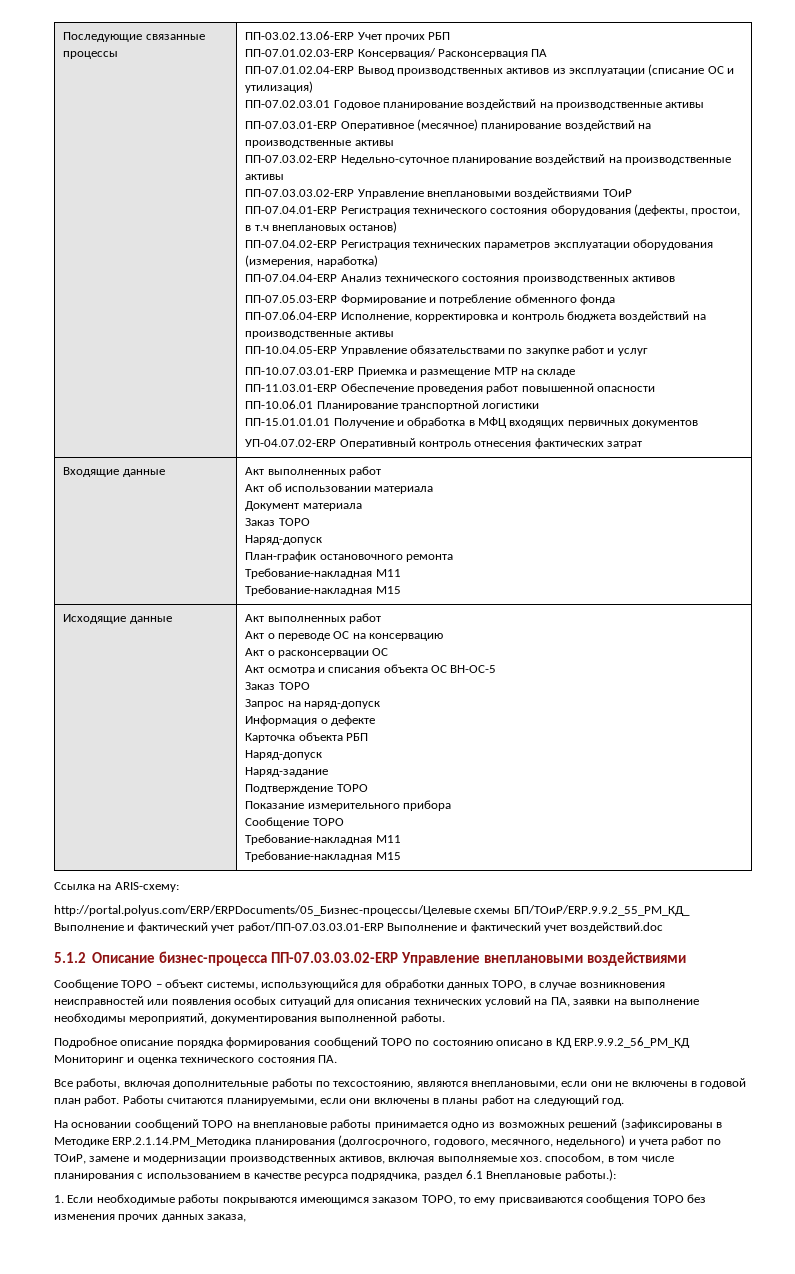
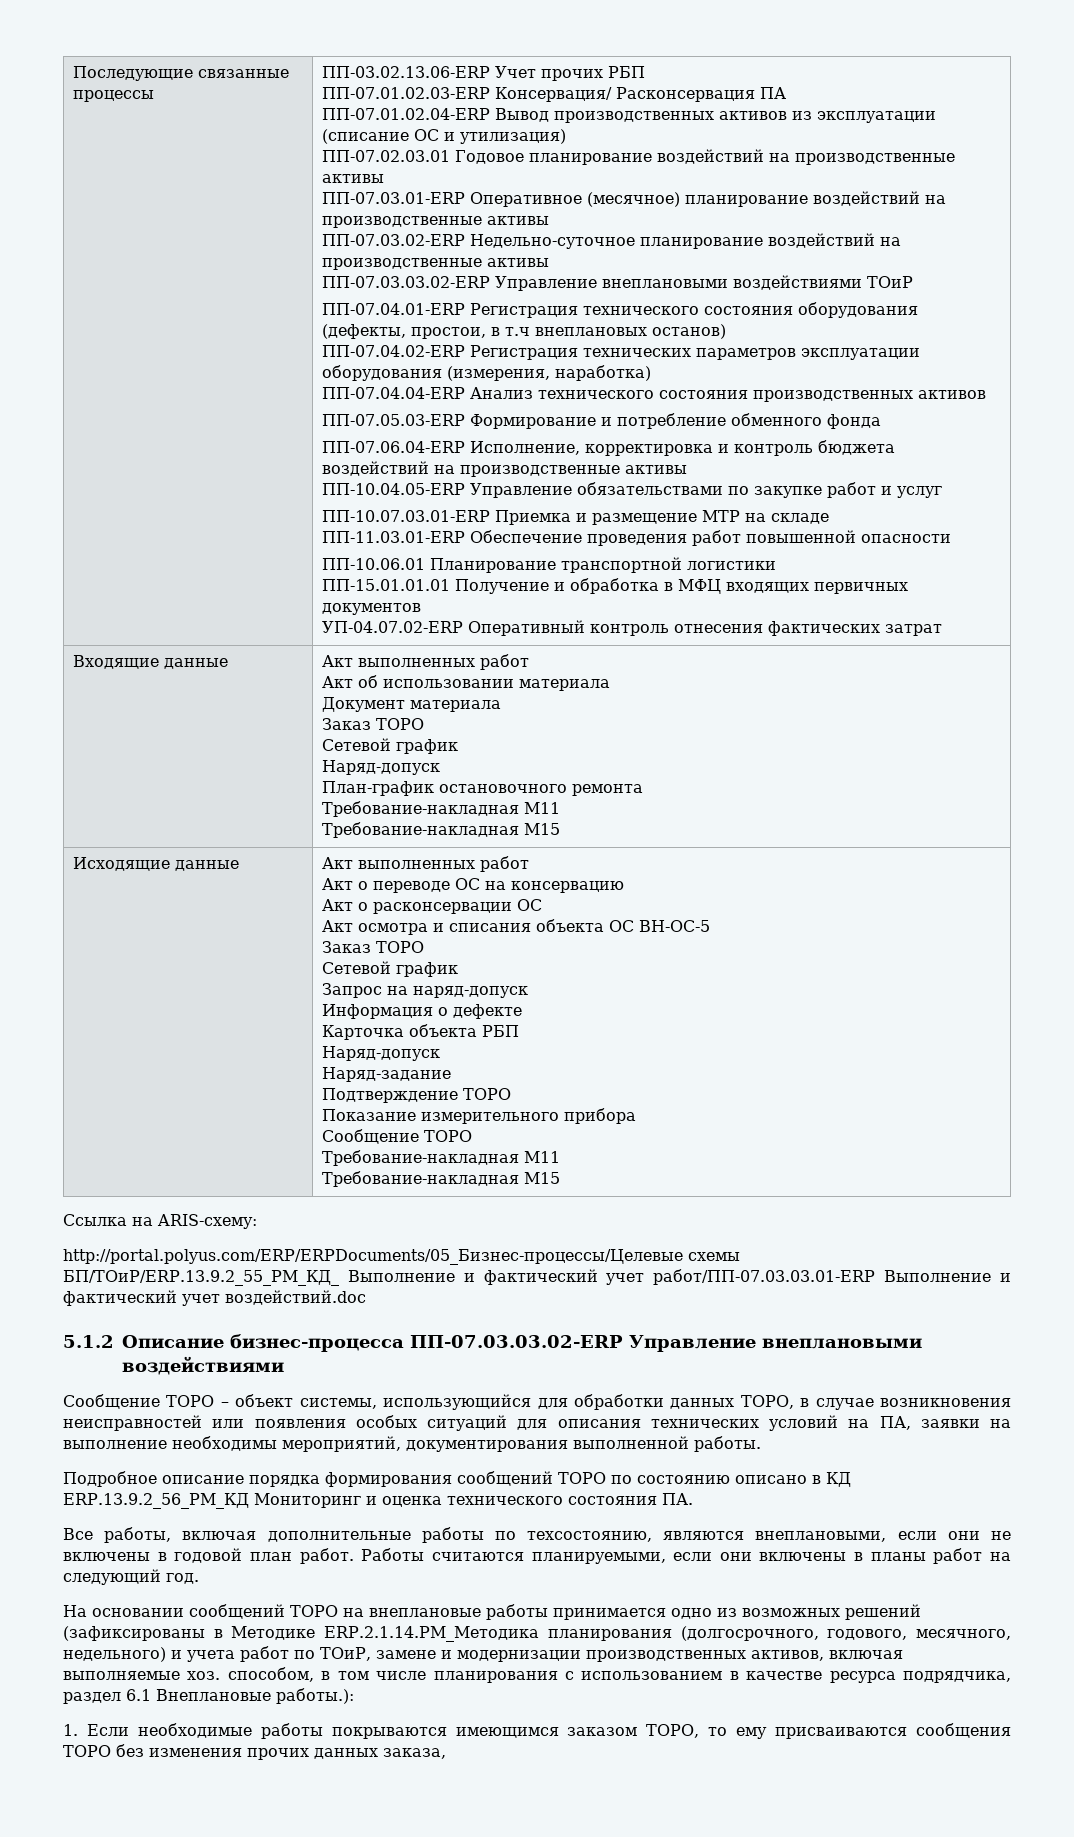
(310, 522) none -> [322,738,459,754] // Сетевой график
(310, 686) none -> [322,961,459,977] // Сетевой график
[513,905,690,916] БП/ТОиР/ERP.9.9.2_55_PM_КД_ -> [63,1270,339,1286] БП/ТОиР/ERP.13.9.2_55_PM_КД_
[574,1037,691,1048] ERP.9.9.2_56_PM_КД -> [63,1493,249,1509] ERP.13.9.2_56_PM_КД

